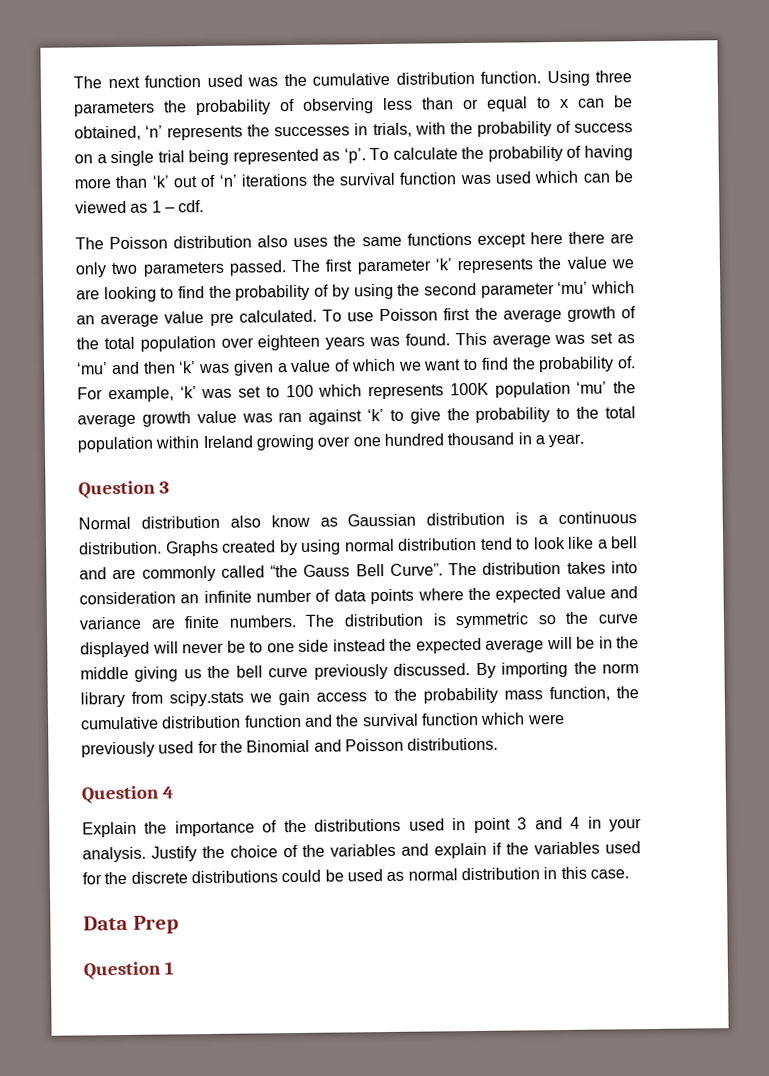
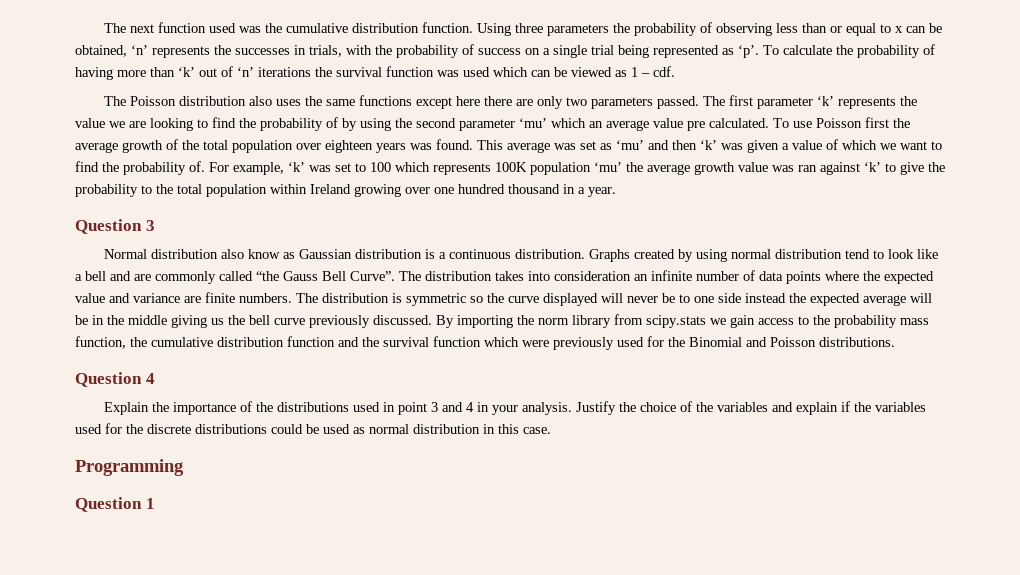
[83,915,179,934] Data Prep -> [75,459,184,476] Programming

